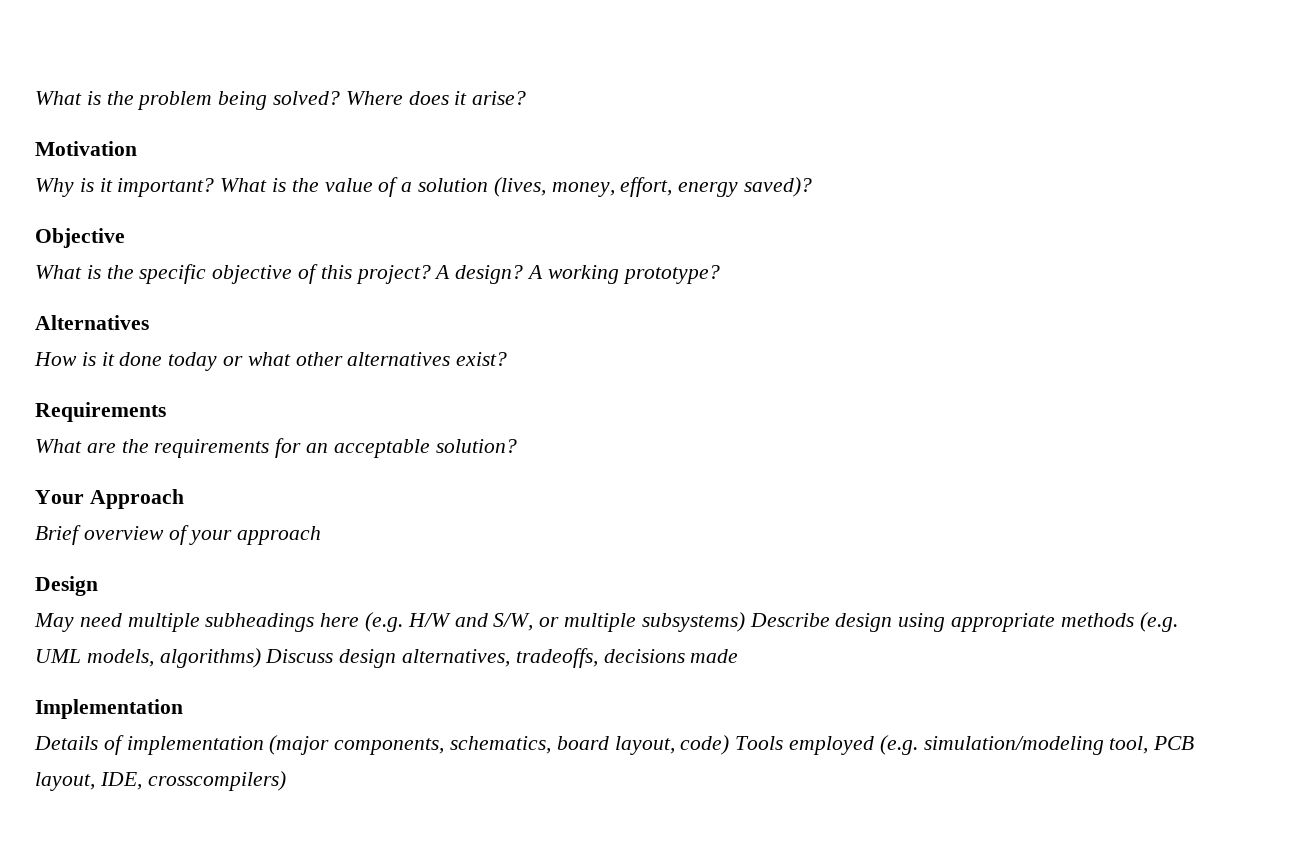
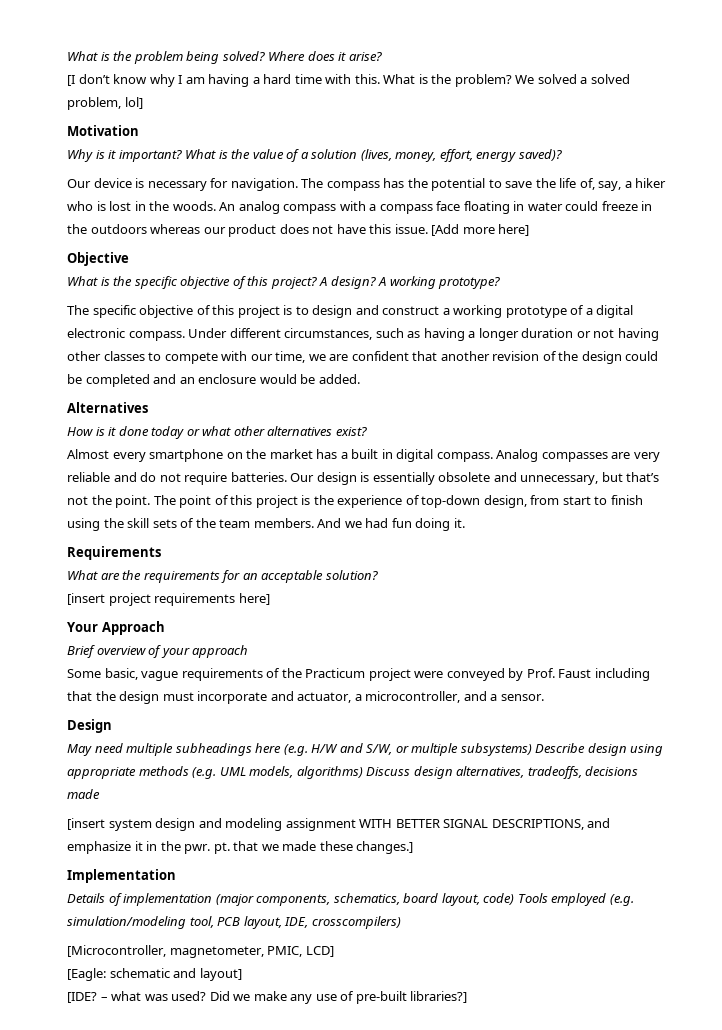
(527, 98) none -> [67,74,630,87] [67,97,143,110] // [I don’t know why I am having a hard time with this. What is the problem? We solved a solved problem, lol]
(813, 187) none -> [67,178,667,191] [67,201,653,214] [67,224,530,237] // Our device is necessary for navigation. The compass has the potential to save the life of, say, a hiker who is lost in the woods. An analog compass with a compass face floating in water could freeze in the outdoors whereas our product does not have this issue. [Add more here]
(720, 274) none -> [67,305,634,318] [67,328,659,341] [67,351,659,364] [67,374,360,387] // The specific objective of this project is to design and construct a working prototype of a digital electronic compass. Under different circumstances, such as having a longer duration or not having other classes to compete with our time, we are confident that another revision of the design could be completed and an enclosure would be added.
(508, 359) none -> [67,449,660,462] [67,472,660,485] [67,495,643,508] [67,518,465,531] // Almost every smartphone on the market has a built in digital compass. Analog compasses are very reliable and do not require batteries. Our design is essentially obsolete and unnecessary, but that’s not the point. The point of this project is the experience of top-down design, from start to finish using the skill sets of the team members. And we had fun doing it.
(517, 446) none -> [67,593,270,606] // [insert project requirements here]
(322, 535) none -> [67,668,650,681] [67,691,544,704] // Some basic, vague requirements of the Practicum project were conveyed by Prof. Faust including that the design must incorporate and actuator, a microcontroller, and a sensor.
(739, 656) none -> [67,818,611,831] [67,841,414,854] // [insert system design and modeling assignment WITH BETTER SIGNAL DESCRIPTIONS, and emphasize it in the pwr. pt. that we made these changes.]
(286, 781) none -> [67,945,334,958] [67,968,242,981] [67,991,468,1004] // [Microcontroller, magnetometer, PMIC, LCD] // [Eagle: schematic and layout] // [IDE? – what was used? Did we make any use of pre-built libraries?]

